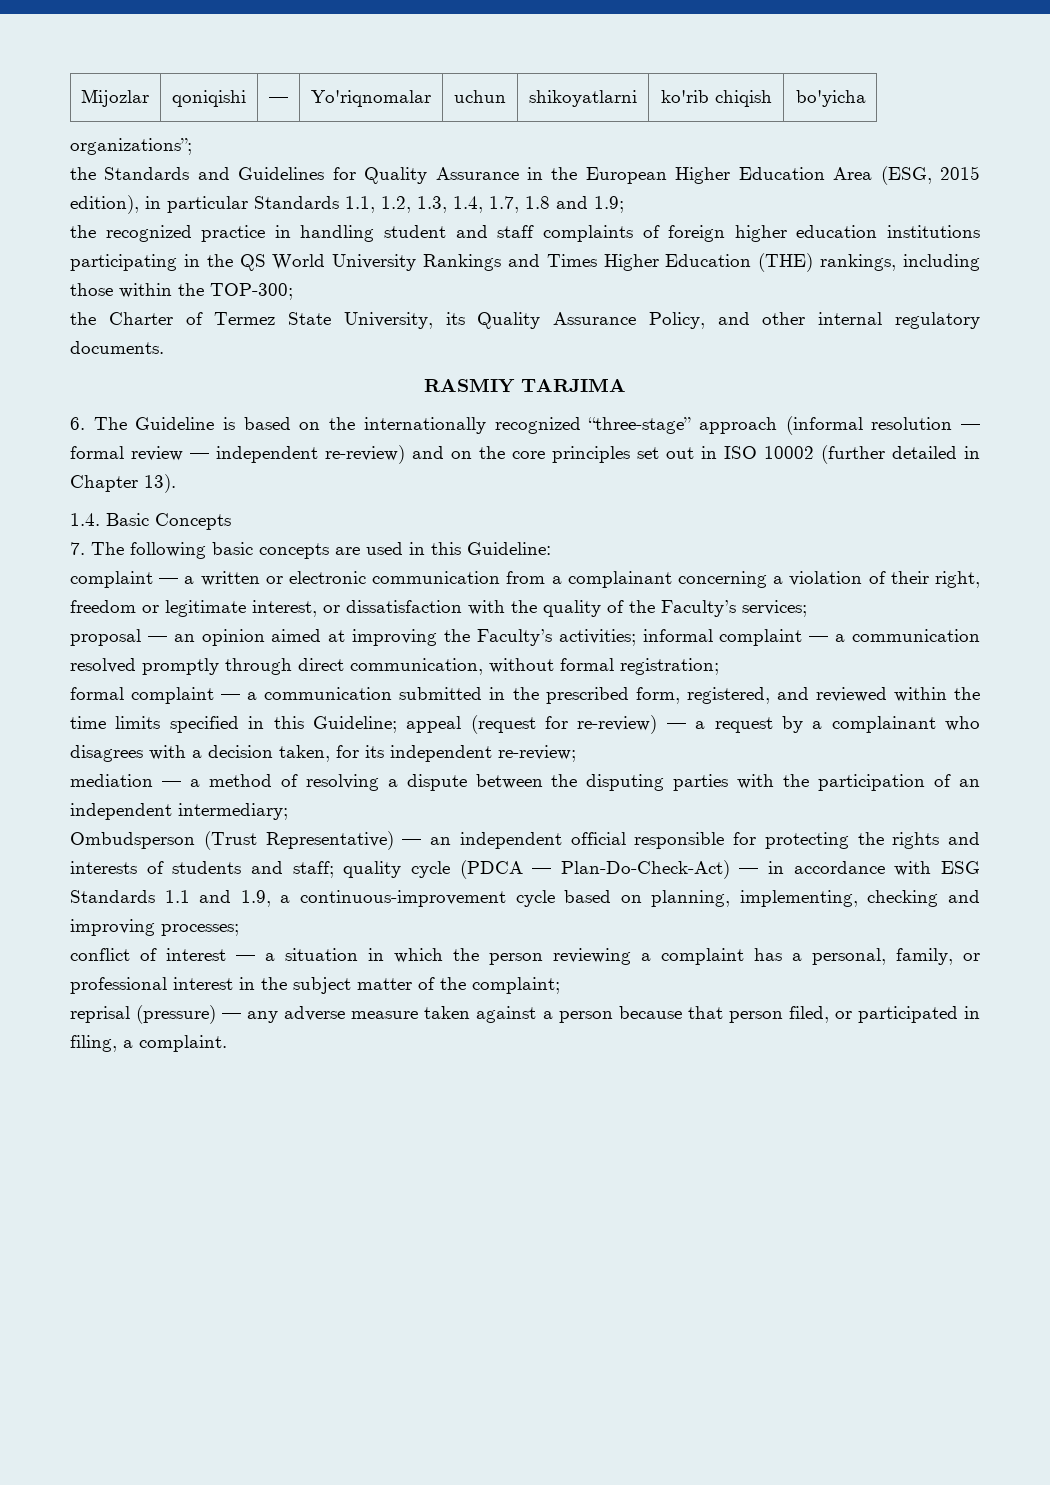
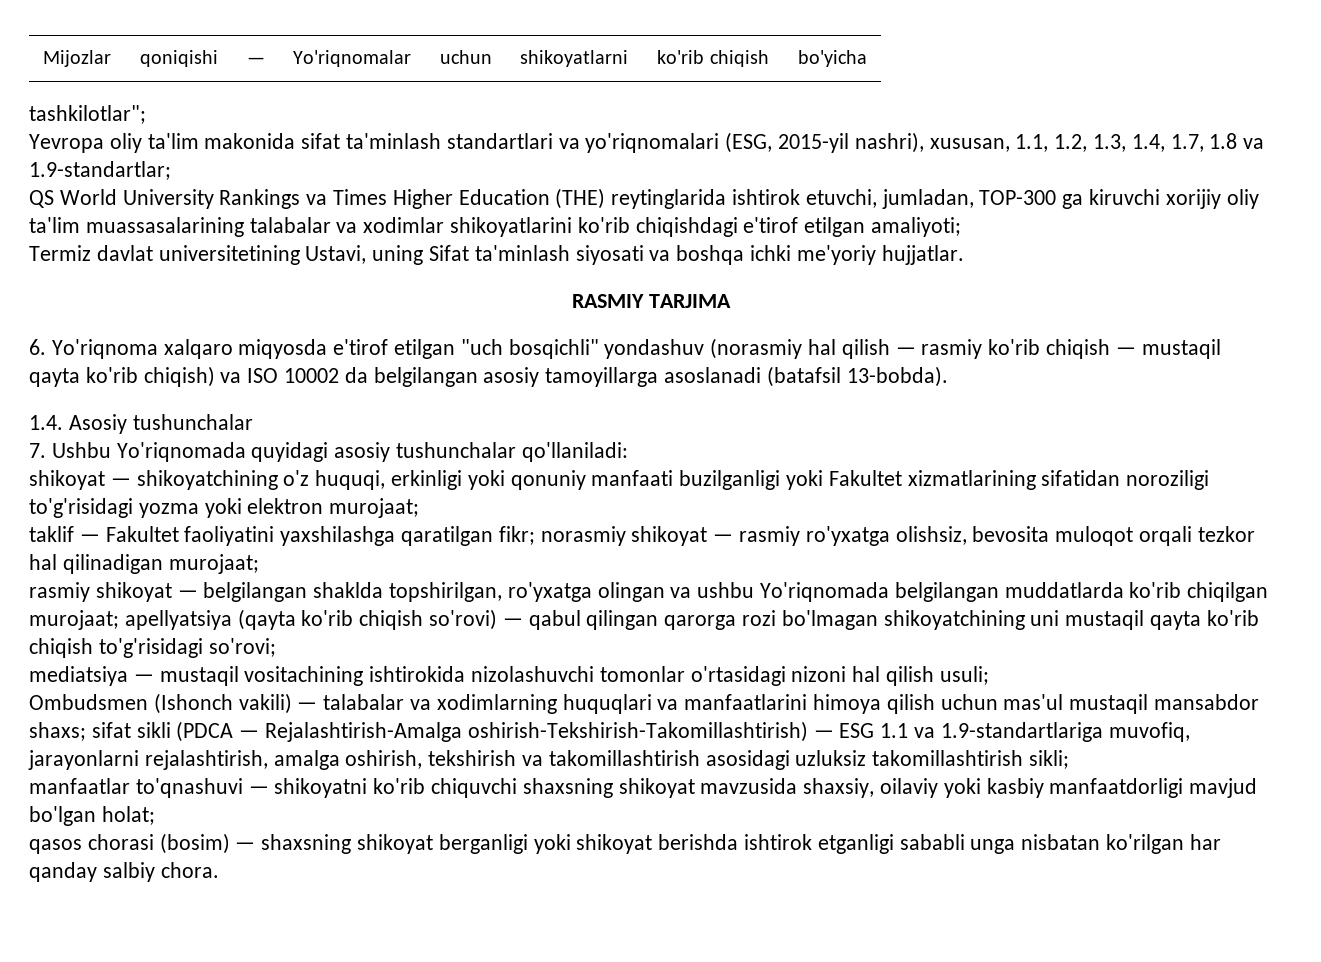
[70,138,192,155] [70,166,981,185] [70,195,339,214] organizations”; // the Standards and Guidelines for Quality Assurance in the European Higher Education Area (ESG, 2015 edition), in particular Standards -> [29,105,146,124] [29,132,1010,153] tashkilotlar"; // Yevropa oliy ta'lim makonida sifat ta'minlash standartlari va yo'riqnomalari (ESG, 2015-yil nashri), xususan,
[556,196,624,213] [70,225,981,242] [70,254,233,271] and 1.9; // the recognized practice in handling student and staff complaints of foreign higher education institutions participating in the -> [1243,138,1265,149] [29,161,171,180] va 1.9-standartlar; //
[507,254,540,267] and -> [306,194,328,205] va
[820,254,980,271] [70,283,293,300] [70,312,980,329] [70,341,164,354] [424,378,626,393] [70,416,981,435] [70,445,980,464] [70,474,176,493] rankings, including those within the TOP-300; // the Charter of Termez State University, its Quality Assurance Policy, and other internal regulatory documents. // RASMIY TARJIMA // 6. The Guideline is based on the internationally recognized “three-stage” approach (informal resolution — formal review — independent re-review) and on the core principles set out in ISO 10002 (further detailed in Chapter 13). -> [611,189,1259,209] [29,217,962,237] [29,245,964,265] [572,294,731,308] [29,338,1221,359] [29,366,948,387] reytinglarida ishtirok etuvchi, jumladan, TOP-300 ga kiruvchi xorijiy oliy ta'lim muassasalarining talabalar va xodimlar shikoyatlarini ko'rib chiqishdagi e'tirof etilgan amaliyoti; // Termiz davlat universitetining Ustavi, uning Sifat ta'minlash siyosati va boshqa ichki me'yoriy hujjatlar. // RASMIY TARJIMA // 6. Yo'riqnoma xalqaro miqyosda e'tirof etilgan "uch bosqichli" yondashuv (norasmiy hal qilish — rasmiy ko'rib chiqish — mustaqil qayta ko'rib chiqish) va ISO 10002 da belgilangan asosiy tamoyillarga asoslanadi (batafsil 13-bobda).
[106,513,231,530] Basic Concepts -> [68,414,253,434] Asosiy tushunchalar
[91,542,551,559] [70,571,981,588] [70,600,807,617] [70,629,980,646] [70,658,719,675] [70,687,980,704] [70,715,980,734] [70,745,576,762] [70,774,980,791] [70,803,288,820] [70,831,980,850] [70,860,980,879] [70,890,981,907] [70,919,239,936] [70,948,980,965] [70,977,560,994] [70,1005,980,1024] [70,1035,227,1052] The following basic concepts are used in this Guideline: // complaint — a written or electronic communication from a complainant concerning a violation of their right, freedom or legitimate interest, or dissatisfaction with the quality of the Faculty’s services; // proposal — an opinion aimed at improving the Faculty’s activities; informal complaint — a communication resolved promptly through direct communication, without formal registration; // formal complaint — a communication submitted in the prescribed form, registered, and reviewed within the time limits specified in this Guideline; appeal (request for re-review) — a request by a complainant who disagrees with a decision taken, for its independent re-review; // mediation — a method of resolving a dispute between the disputing parties with the participation of an independent intermediary; // Ombudsperson (Trust Representative) — an independent official responsible for protecting the rights and interests of students and staff; quality cycle (PDCA — Plan-Do-Check-Act) — in accordance with ESG Standards 1.1 and 1.9, a continuous-improvement cycle based on planning, implementing, checking and improving processes; // conflict of interest — a situation in which the person reviewing a complaint has a personal, family, or professional interest in the subject matter of the complaint; // reprisal (pressure) — any adverse measure taken against a person because that person filed, or participated in filing, a complaint. -> [51,442,628,462] [29,470,1210,490] [29,498,420,518] [29,526,1255,546] [29,554,259,574] [29,582,1269,602] [29,609,1259,630] [29,638,276,658] [29,666,989,686] [29,693,1260,714] [29,721,1190,742] [28,750,1070,770] [29,778,1258,798] [29,806,155,826] [29,833,1221,854] [29,862,219,882] Ushbu Yo'riqnomada quyidagi asosiy tushunchalar qo'llaniladi: // shikoyat — shikoyatchining o'z huquqi, erkinligi yoki qonuniy manfaati buzilganligi yoki Fakultet xizmatlarining sifatidan noroziligi to'g'risidagi yozma yoki elektron murojaat; // taklif — Fakultet faoliyatini yaxshilashga qaratilgan fikr; norasmiy shikoyat — rasmiy ro'yxatga olishsiz, bevosita muloqot orqali tezkor hal qilinadigan murojaat; // rasmiy shikoyat — belgilangan shaklda topshirilgan, ro'yxatga olingan va ushbu Yo'riqnomada belgilangan muddatlarda ko'rib chiqilgan murojaat; apellyatsiya (qayta ko'rib chiqish so'rovi) — qabul qilingan qarorga rozi bo'lmagan shikoyatchining uni mustaqil qayta ko'rib chiqish to'g'risidagi so'rovi; // mediatsiya — mustaqil vositachining ishtirokida nizolashuvchi tomonlar o'rtasidagi nizoni hal qilish usuli; // Ombudsmen (Ishonch vakili) — talabalar va xodimlarning huquqlari va manfaatlarini himoya qilish uchun mas'ul mustaqil mansabdor shaxs; sifat sikli (PDCA — Rejalashtirish-Amalga oshirish-Tekshirish-Takomillashtirish) — ESG 1.1 va 1.9-standartlariga muvofiq, jarayonlarni rejalashtirish, amalga oshirish, tekshirish va takomillashtirish asosidagi uzluksiz takomillashtirish sikli; // manfaatlar to'qnashuvi — shikoyatni ko'rib chiquvchi shaxsning shikoyat mavzusida shaxsiy, oilaviy yoki kasbiy manfaatdorligi mavjud bo'lgan holat; // qasos chorasi (bosim) — shaxsning shikoyat berganligi yoki shikoyat berishda ishtirok etganligi sababli unga nisbatan ko'rilgan har qanday salbiy chora.

